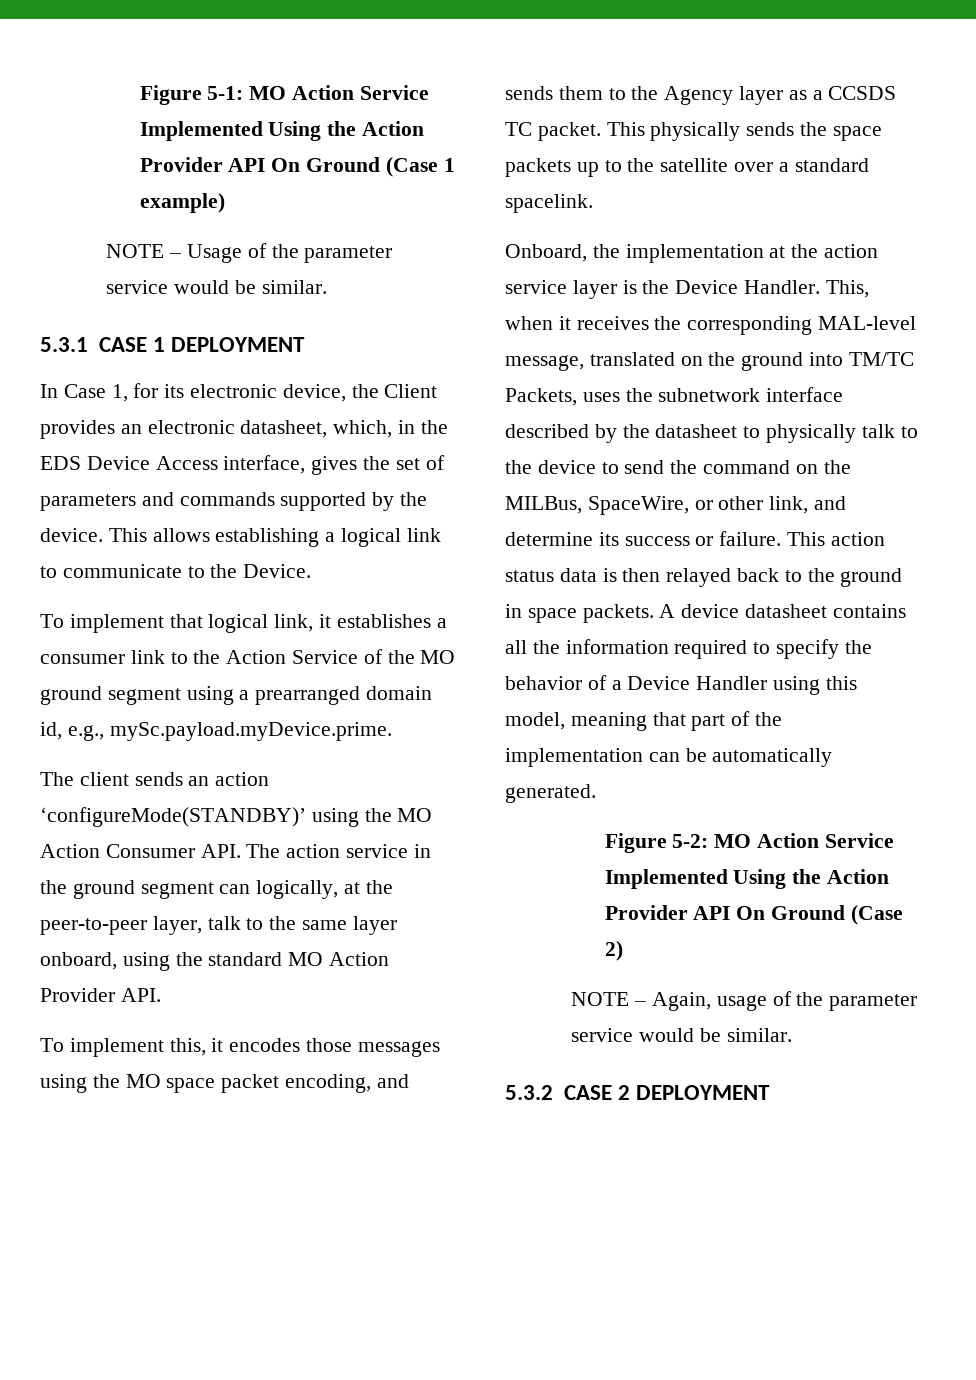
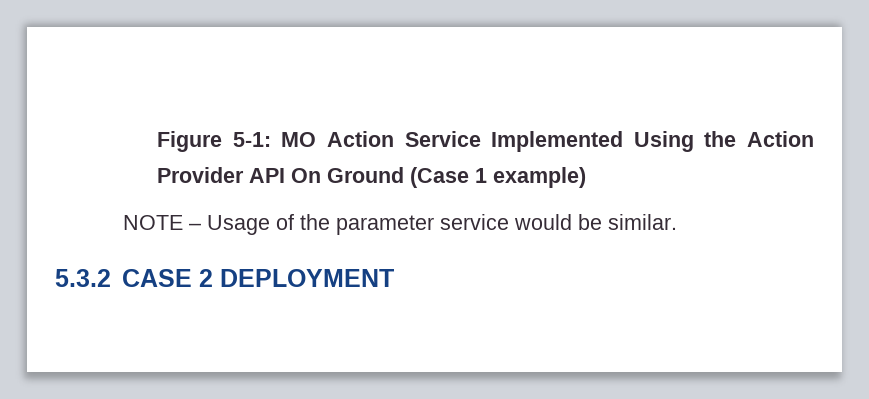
[40,337,305,352] [40,383,438,402] [40,420,448,439] [40,455,445,475] [40,492,428,511] [40,528,441,547] [40,564,312,578] [40,614,447,633] [40,649,456,664] [40,686,433,705] [40,722,392,741] [40,772,270,786] [40,807,433,827] [40,844,431,858] [40,880,393,899] [40,916,397,935] [40,952,390,971] [40,988,161,1002] [40,1038,440,1057] [40,1074,409,1093] [505,86,897,105] [505,122,882,141] [505,158,869,177] [505,194,593,213] [505,244,879,263] [505,280,869,299] [505,316,917,335] [505,352,914,371] [505,387,844,406] [505,424,918,443] [505,460,851,474] [505,496,847,515] [505,531,885,546] [505,568,903,587] [505,604,906,623] [505,639,872,659] [505,675,857,695] [505,711,783,731] [505,748,833,767] [505,784,596,803] [604,833,894,853] [604,869,889,889] [604,905,903,925] [604,941,623,961] [571,991,918,1011] [571,1028,792,1042] // 5.3.1 CASE 1 DEPLOYMENT // In Case 1, for its electronic device, the Client provides an electronic datasheet, which, in the EDS Device Access interface, gives the set of parameters and commands supported by the device. This allows establishing a logical link to communicate to the Device. // To implement that logical link, it establishes a consumer link to the Action Service of the MO ground segment using a prearranged domain id, e.g., mySc.payload.myDevice.prime. // The client sends an action ‘configureMode(STANDBY)’ using the MO Action Consumer API. The action service in the ground segment can logically, at the peer-to-peer layer, talk to the same layer onboard, using the standard MO Action Provider API. // To implement this, it encodes those messages using the MO space packet encoding, and sends them to the Agency layer as a CCSDS TC packet. This physically sends the space packets up to the satellite over a standard spacelink. // Onboard, the implementation at the action service layer is the Device Handler. This, when it receives the corresponding MAL-level message, translated on the ground into TM/TC Packets, uses the subnetwork interface described by the datasheet to physically talk to the device to send the command on the MILBus, SpaceWire, or other link, and determine its success or failure. This action status data is then relayed back to the ground in space packets. A device datasheet contains all the information required to specify the behavior of a Device Handler using this model, meaning that part of the implementation can be automatically generated. // Figure 5-2: MO Action Service Implemented Using the Action Provider API On Ground (Case 2) // NOTE – Again, usage of the parameter service would be similar. -> (678, 222) none

